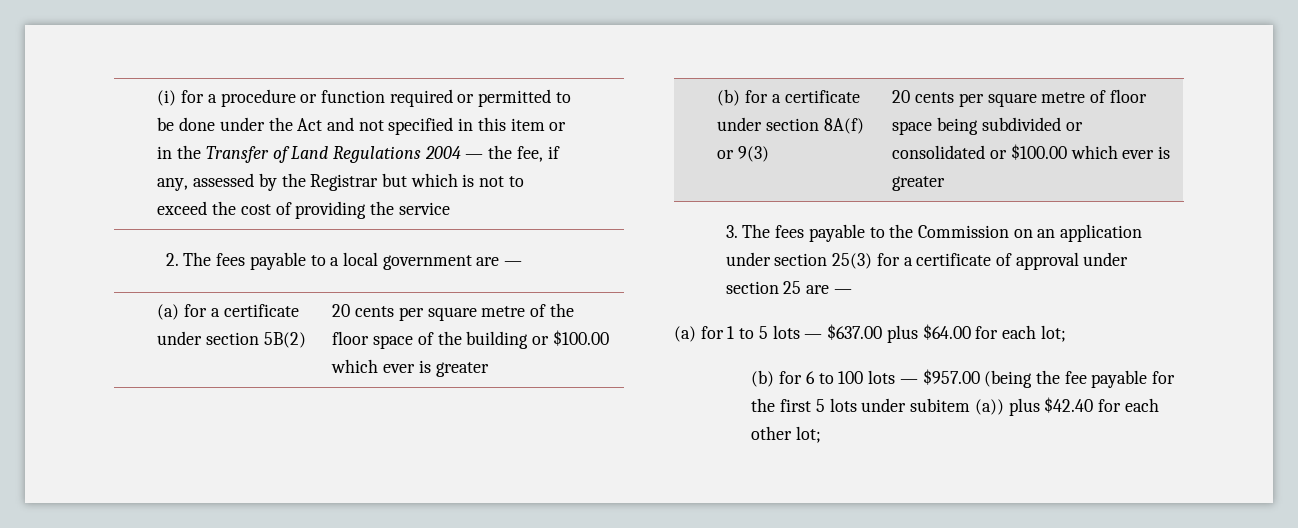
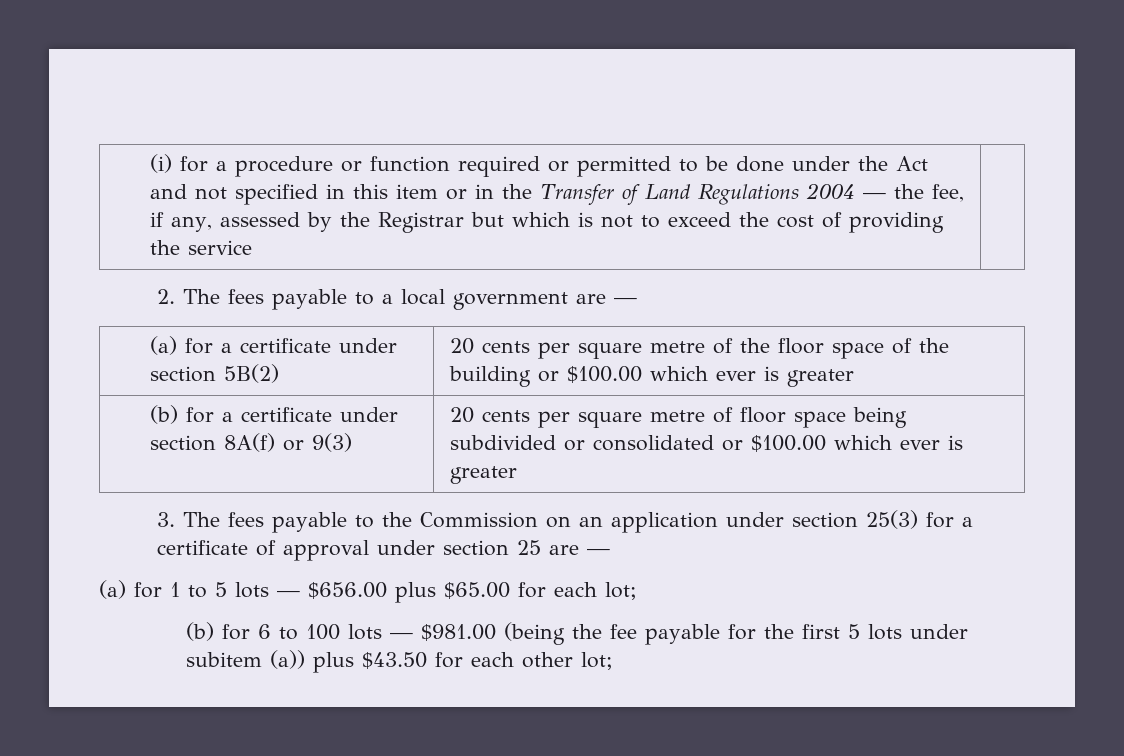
[827,324,971,343] $637.00 plus $64.00 -> [308,582,510,603] $656.00 plus $65.00
[922,369,980,385] $957.00 -> [420,624,496,641] $981.00
[1044,397,1094,413] $42.40 -> [361,652,427,669] $43.50

